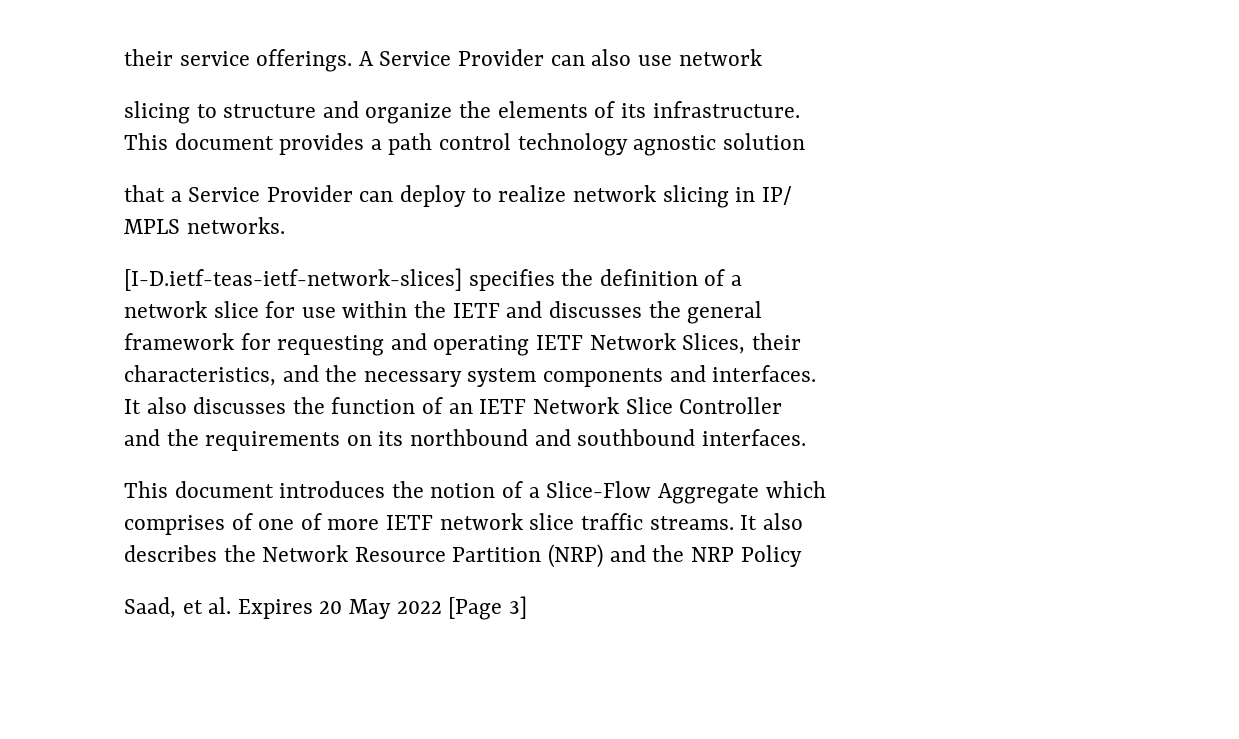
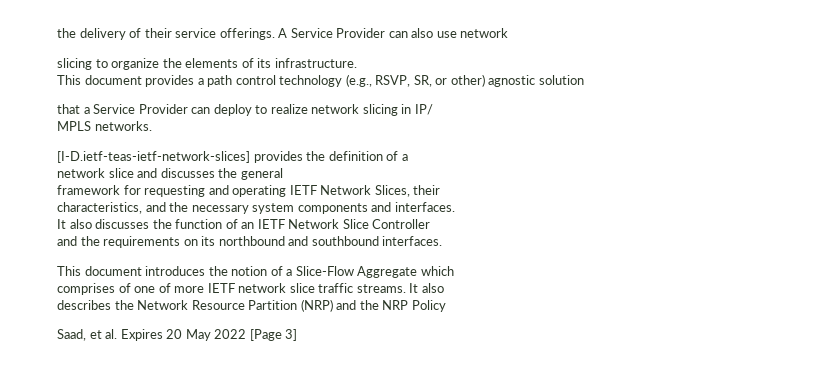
(124, 57) none -> [57,28,142,40] the delivery of
[223,101,359,118] structure and -> (108, 63) none
(628, 144) none -> [345,74,485,87] (e.g., RSVP, SR, or other)
[468,269,555,291] specifies -> [253,151,303,163] provides
[265,301,500,318] for use within the IETF -> (134, 173) none

